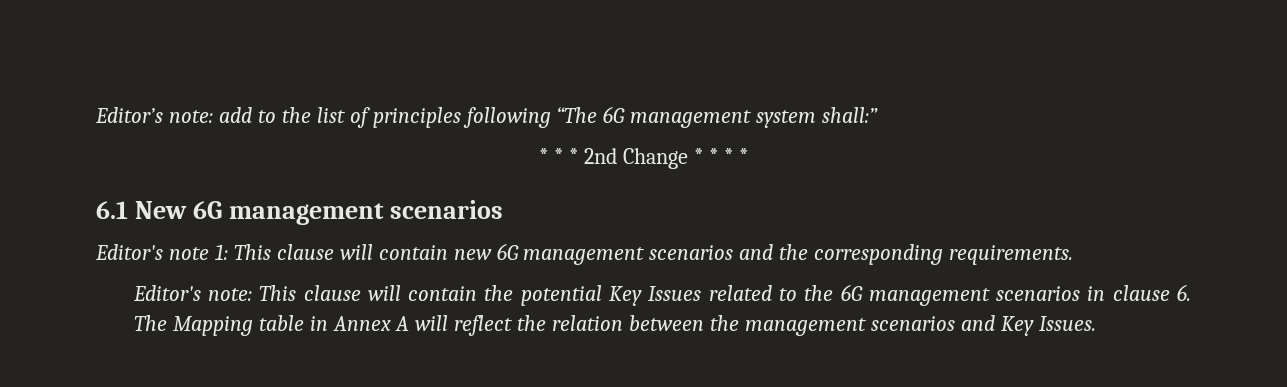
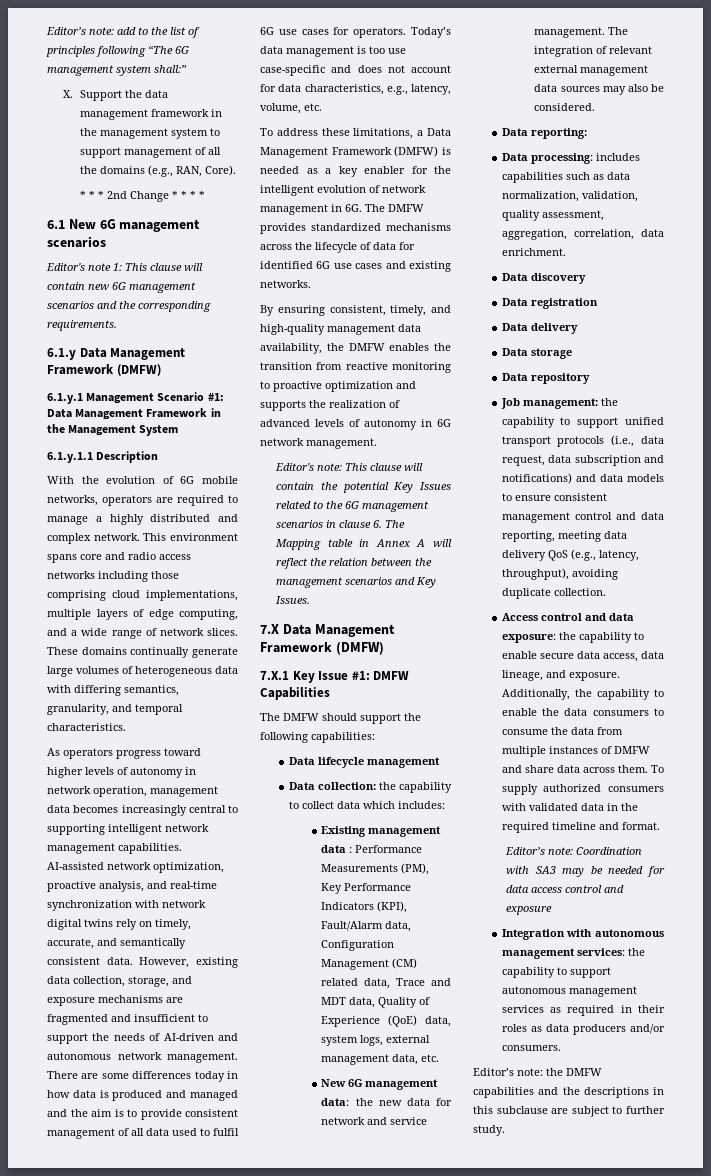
(879, 115) none -> [63,90,168,101] [79,109,222,120] [79,128,220,139] [79,147,221,158] [79,165,236,177] // X. Support the data management framework in the management system to support management of all the domains (e.g., RAN, Core).
(1074, 255) none -> [47,348,186,360] [47,364,161,376] [47,392,224,404] [47,408,221,420] [47,424,179,436] [47,451,159,463] [47,476,238,484] [47,495,238,506] [47,514,238,525] [47,533,238,544] [47,552,191,563] [47,571,179,582] [47,590,238,601] [47,609,238,620] [47,628,238,639] [47,647,238,658] [47,666,238,677] [47,685,179,696] [47,704,183,715] [47,723,126,731] [47,748,201,759] [47,767,196,778] [47,786,218,797] [47,805,238,816] [47,824,209,835] [47,843,182,854] [47,862,224,873] [47,881,217,892] [47,900,206,911] [47,919,191,930] [47,938,186,949] [47,957,238,968] [47,976,192,987] [47,995,183,1006] [47,1014,208,1025] [47,1033,239,1044] [47,1052,238,1063] [47,1071,238,1082] [47,1090,238,1101] [47,1109,238,1120] [47,1128,239,1139] [260,27,451,38] [260,46,406,57] [260,65,451,76] [260,84,451,95] [260,103,322,114] [260,128,451,139] [260,146,451,158] [260,166,451,177] [260,185,426,196] [260,204,424,215] [260,223,451,234] [260,242,415,253] [260,261,451,272] [260,280,311,288] [260,305,451,316] [260,324,421,335] [260,343,451,354] [260,362,451,373] [260,381,416,392] [260,400,400,411] [260,419,451,430] [260,438,377,449] // 6.1.y Data Management Framework (DMFW) // 6.1.y.1 Management Scenario #1: Data Management Framework in the Management System // 6.1.y.1.1 Description // With the evolution of 6G mobile networks, operators are required to manage a highly distributed and complex network. This environment spans core and radio access networks including those comprising cloud implementations, multiple layers of edge computing, and a wide range of network slices. These domains continually generate large volumes of heterogeneous data with differing semantics, granularity, and temporal characteristics. // As operators progress toward higher levels of autonomy in network operation, management data becomes increasingly central to supporting intelligent network management capabilities. AI‑assisted network optimization, proactive analysis, and real‑time synchronization with network digital twins rely on timely, accurate, and semantically consistent data. However, existing data collection, storage, and exposure mechanisms are fragmented and insufficient to support the needs of AI‑driven and autonomous network management. There are some differences today in how data is produced and managed and the aim is to provide consistent management of all data used to fulfil 6G use cases for operators. Today’s data management is too use case-specific and does not account for data characteristics, e.g., latency, volume, etc. // To address these limitations, a Data Management Framework (DMFW) is needed as a key enabler for the intelligent evolution of network management in 6G. The DMFW provides standardized mechanisms across the lifecycle of data for identified 6G use cases and existing networks. // By ensuring consistent, timely, and high‑quality management data availability, the DMFW enables the transition from reactive monitoring to proactive optimization and supports the realization of advanced levels of autonomy in 6G network management.
(1096, 323) none -> [260,624,395,637] [260,642,384,655] [260,671,410,683] [260,687,330,700] [260,713,421,724] [260,732,375,743] [288,757,440,768] [288,782,452,793] [288,801,445,809] [321,826,442,837] [321,845,423,853] [321,863,430,875] [321,883,412,894] [321,901,408,913] [321,921,412,932] [321,940,395,951] [321,958,418,970] [321,978,451,989] [321,997,431,1008] [321,1015,451,1027] [321,1035,431,1046] [321,1054,440,1065] [321,1079,439,1090] [321,1098,452,1106] [321,1117,428,1125] [534,27,629,38] [534,46,653,57] [534,65,649,76] [534,84,664,95] [534,103,596,111] [501,128,587,139] [501,153,640,164] [501,172,630,183] [501,191,638,202] [501,210,604,221] [501,229,664,240] [501,248,566,256] [501,273,586,284] [501,298,598,309] [501,323,578,334] [501,348,572,359] [501,373,590,384] [500,398,618,409] [501,417,664,428] [501,435,664,447] [501,455,664,466] [501,473,664,484] [501,493,607,501] [501,512,664,523] [501,531,627,542] [501,549,639,561] [501,568,618,580] [501,588,606,599] [501,613,634,621] [501,632,644,643] [501,651,664,662] [501,670,620,681] [501,689,664,700] [501,708,664,716] [501,727,623,735] [501,746,650,757] [501,765,664,773] [501,784,664,795] [501,803,638,811] [501,822,660,833] [504,847,642,855] [505,866,665,877] [505,885,624,893] [505,906,552,915] [501,929,664,940] [501,948,645,959] [501,967,611,978] [501,986,637,997] [501,1005,665,1016] [501,1024,665,1035] [501,1045,561,1051] [473,1068,602,1076] [473,1087,664,1098] [473,1106,665,1117] [473,1125,505,1136] // 7.X Data Management Framework (DMFW) // 7.X.1 Key Issue #1: DMFW Capabilities // The DMFW should support the following capabilities: // Data lifecycle management // Data collection: the capability to collect data which includes: // Existing management data : Performance Measurements (PM), Key Performance Indicators (KPI), Fault/Alarm data, Configuration Management (CM) related data, Trace and MDT data, Quality of Experience (QoE) data, system logs, external management data, etc. // New 6G management data: the new data for network and service management. The integration of relevant external management data sources may also be considered. // Data reporting: // Data processing: includes capabilities such as data normalization, validation, quality assessment, aggregation, correlation, data enrichment. // Data discovery // Data registration // Data delivery // Data storage // Data repository // Job management: the capability to support unified transport protocols (i.e., data request, data subscription and notifications) and data models to ensure consistent management control and data reporting, meeting data delivery QoS (e.g., latency, throughput), avoiding duplicate collection. // Access control and data exposure: the capability to enable secure data access, data lineage, and exposure. Additionally, the capability to enable the data consumers to consume the data from multiple instances of DMFW and share data across them. To supply authorized consumers with validated data in the required timeline and format. // Editor’s note: Coordination with SA3 may be needed for data access control and exposure // Integration with autonomous management services: the capability to support autonomous management services as required in their roles as data producers and/or consumers. // Editor’s note: the DMFW capabilities and the descriptions in this subclause are subject to further study.

